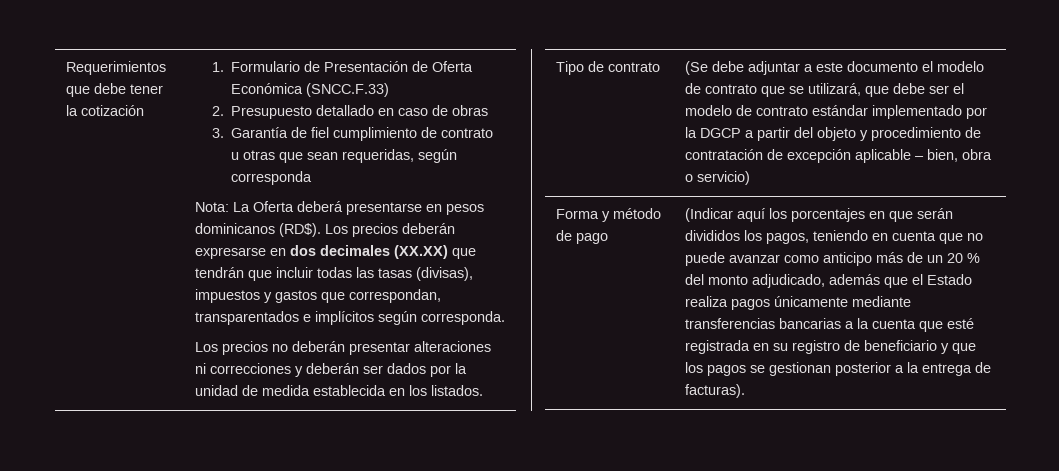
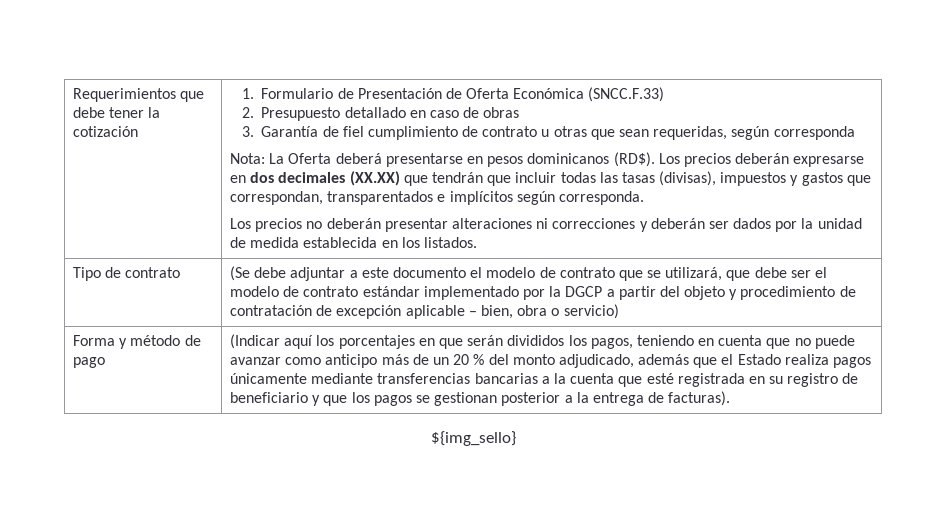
(745, 391) none -> [430,431,516,446] // ${img_sello}

